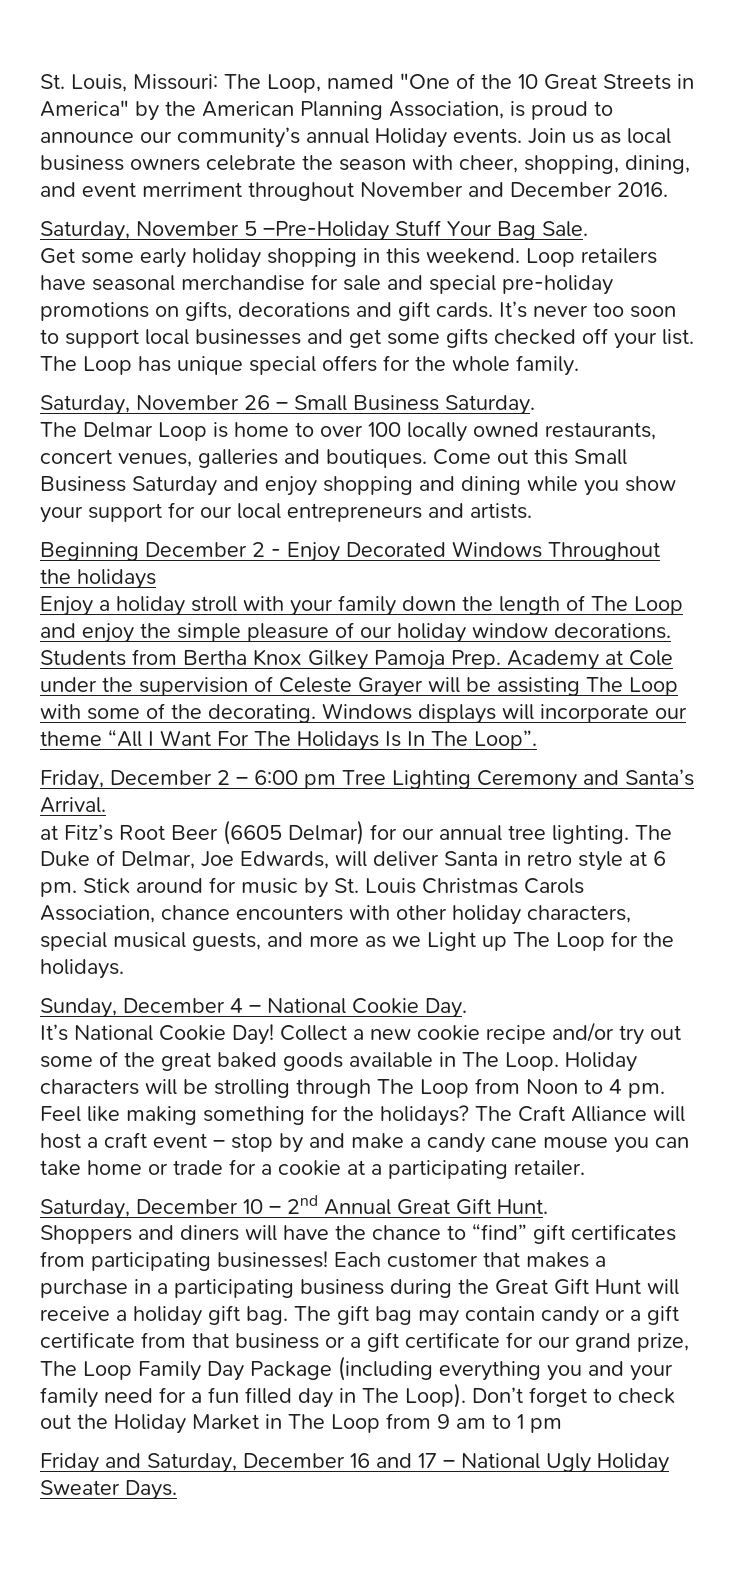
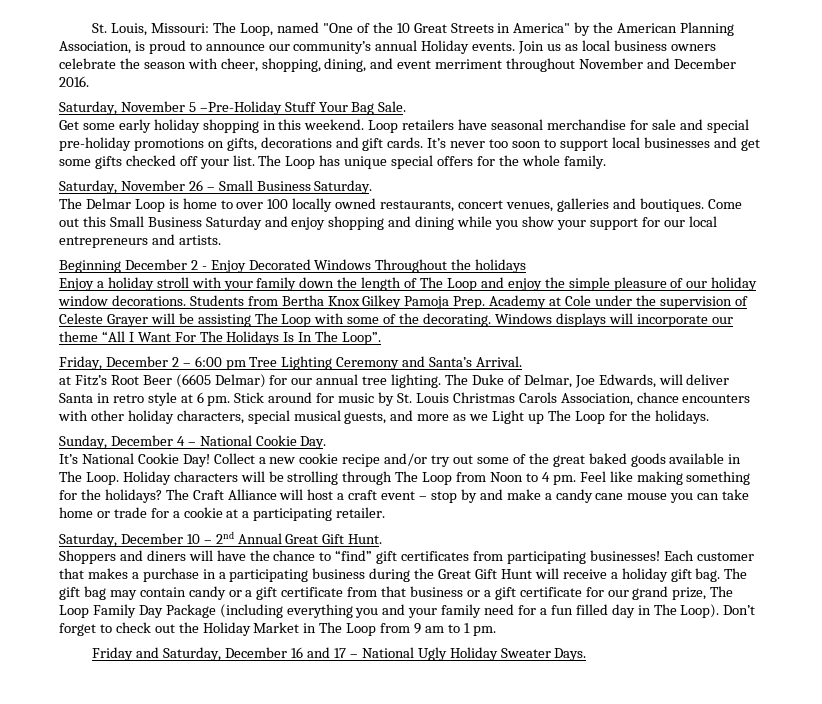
[530,1418,562,1433] pm -> [472,626,496,636] pm.

